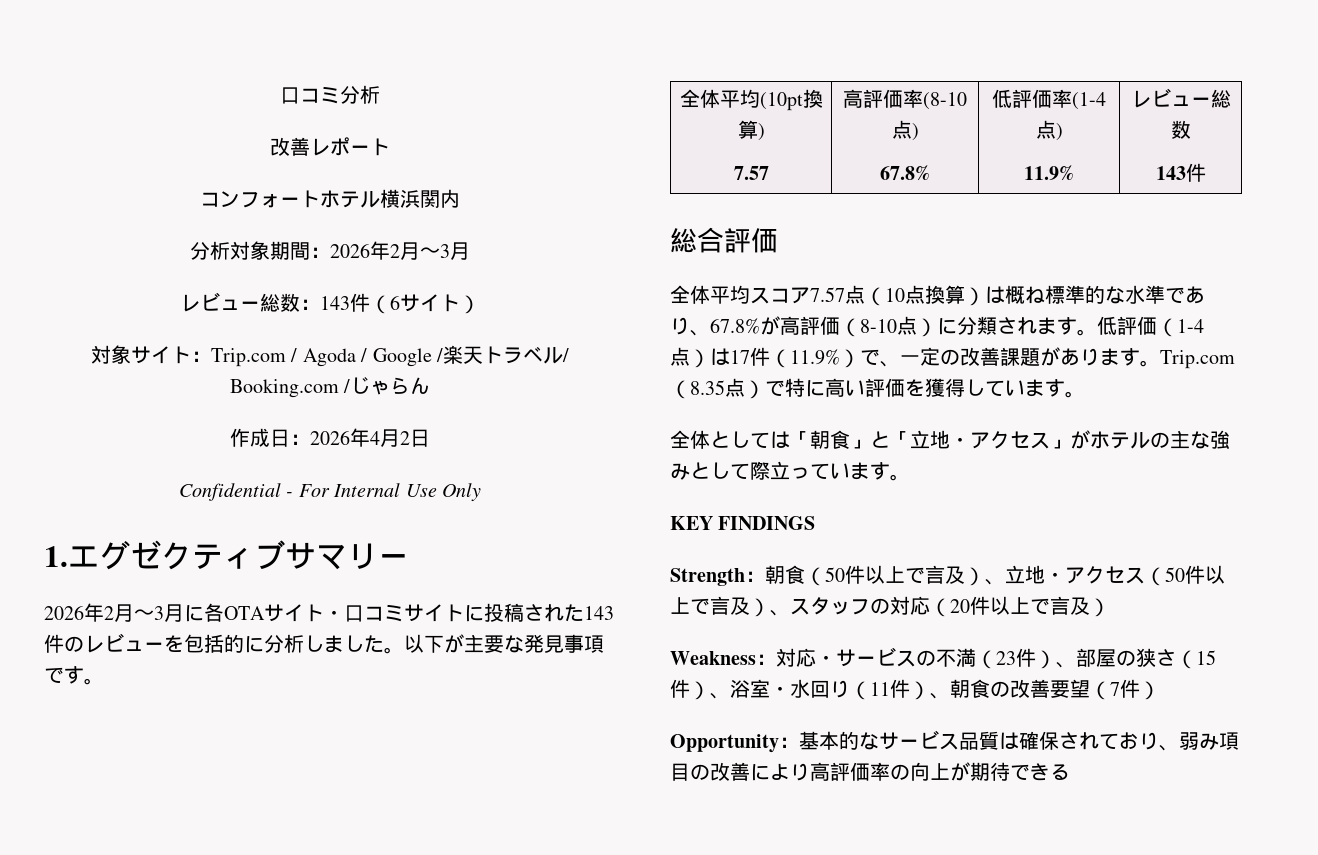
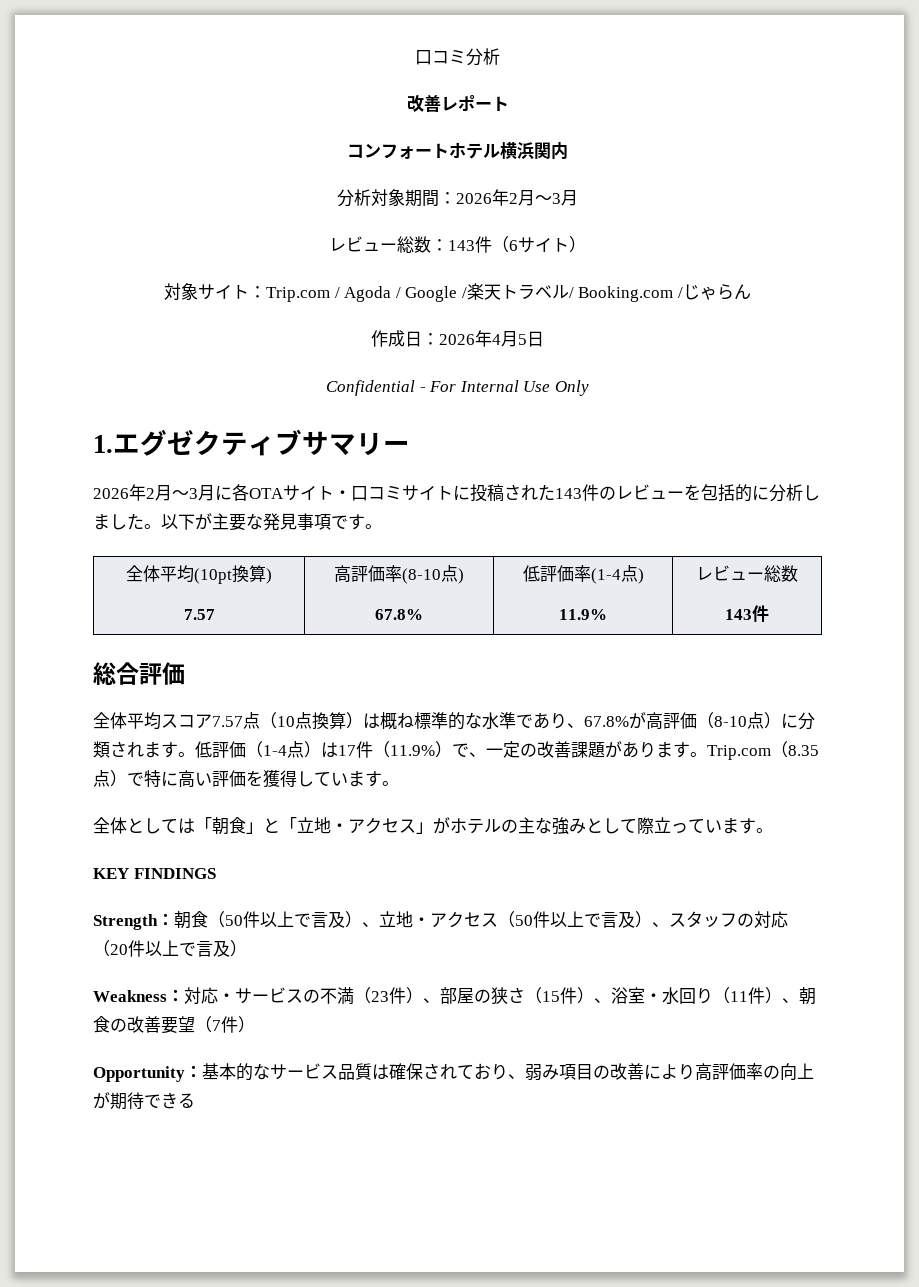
[400,431,410,445] 2 -> [518,334,527,345] 5

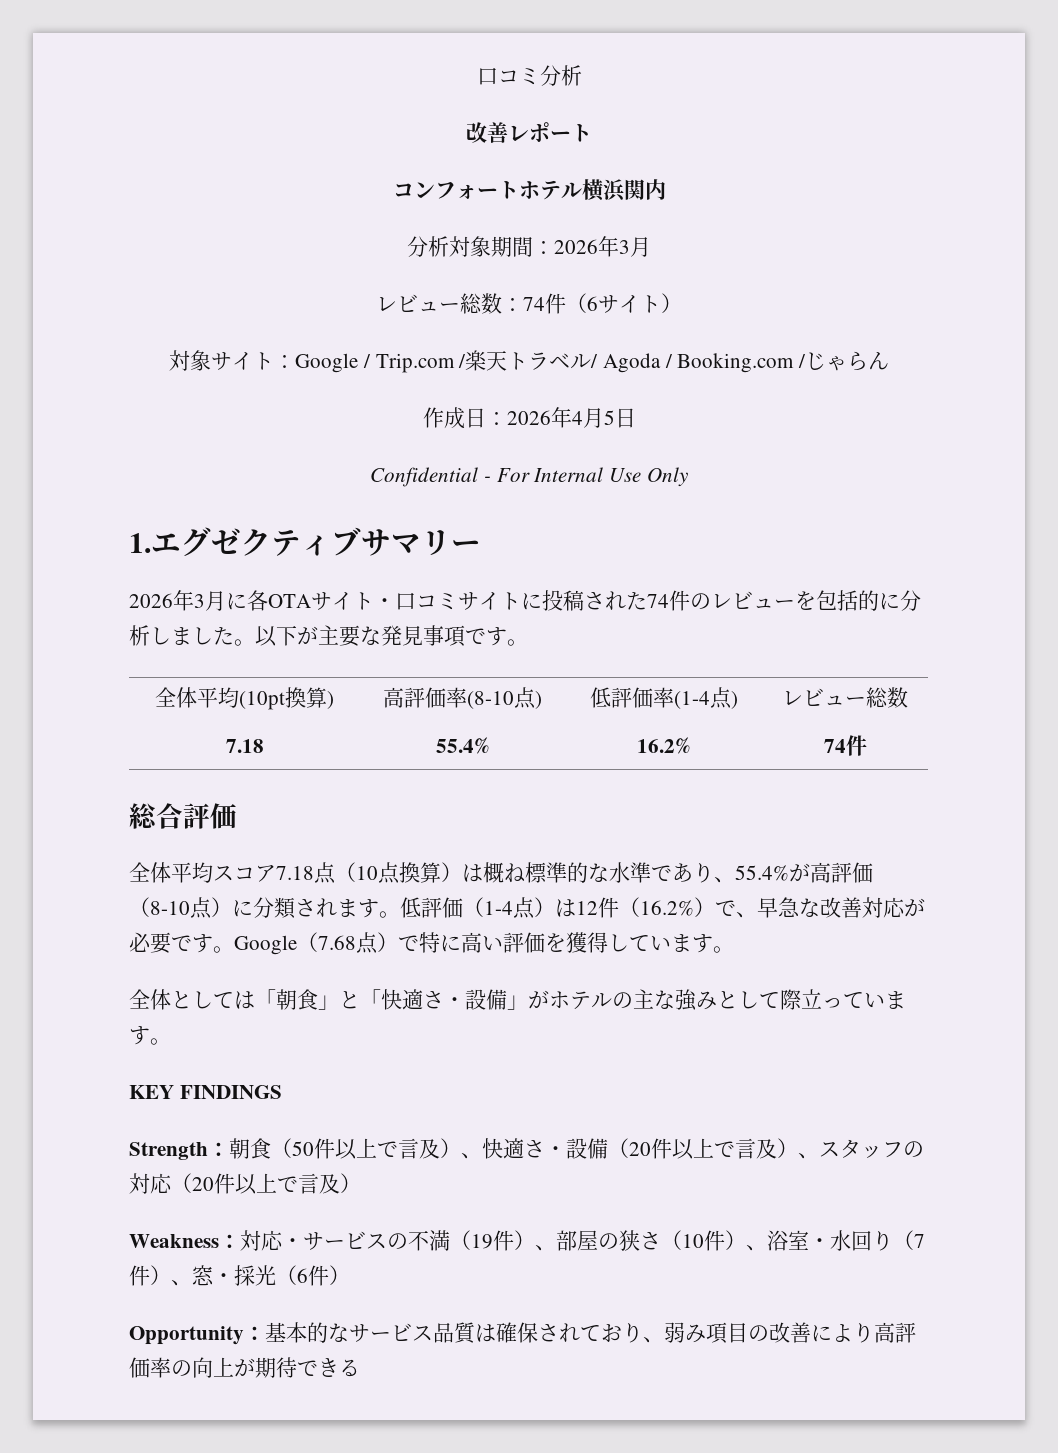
[509,190,552,206] 2月〜 -> (619, 246) none
[448,240,475,251] 143 -> [523,297,545,311] 74
[265,286,458,302] Trip.com / Agoda / Google -> [295,353,455,373] Google / Trip.com
(574, 292) none -> [602,353,673,373] Agoda /
[146,485,189,501] 2月〜 -> (194, 600) none
[555,488,582,499] 143 -> [647,594,669,608] 74
[183,609,215,620] 7.57 -> [225,739,264,753] 7.18
[375,609,423,620] 67.8% -> [435,737,490,754] 55.4%
[559,609,607,620] 11.9% -> [637,737,691,754] 16.2%
[725,609,752,620] 143 -> [823,739,846,753] 74
[212,716,243,727] 7.57 -> [276,866,314,880] 7.18
[584,716,629,727] 67.8% -> [735,865,789,881] 55.4%
[338,741,819,760] 17件（11.9%）で、一定の改善課題があります。Trip.com（8.35 -> [576,897,925,918] [129,932,356,955] 12件（16.2%）で、早急な改善対応が必要です。Google（7.68
[297,817,416,834] 立地・アクセス -> [381,989,507,1010] 快適さ・設備
[379,911,533,928] 立地・アクセス（50 -> [482,1138,651,1159] 快適さ・設備（20
[371,991,389,1002] 23 -> [471,1234,493,1249] 19
[542,991,560,1002] 15 -> [682,1234,704,1248] 10
[730,987,816,1005] [93,1016,221,1034] 11件）、朝食の改善要望（7 -> [914,1234,925,1248] [129,1265,308,1286] 7件）、窓・採光（6

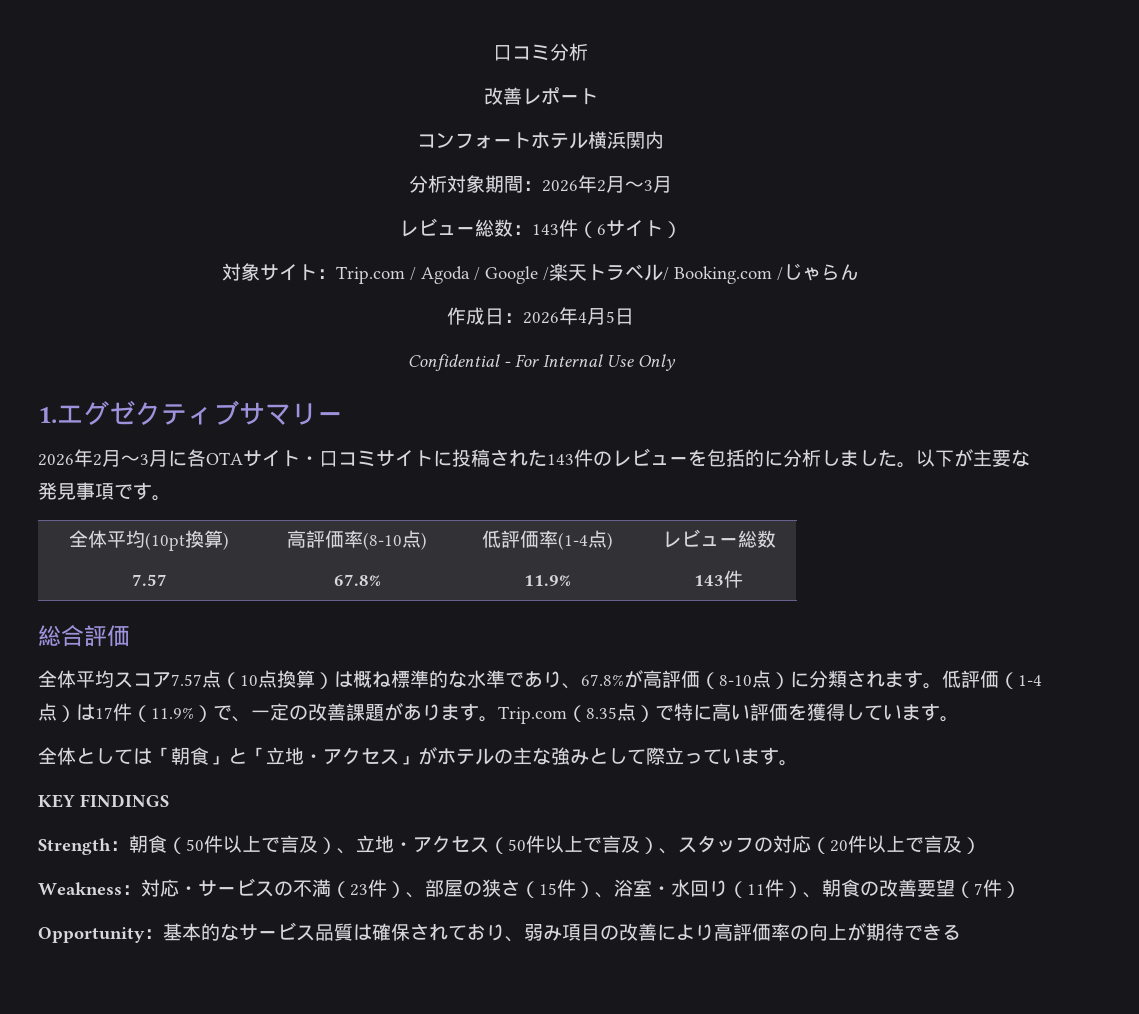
(619, 246) none -> [597,176,644,193] 2月〜
[523,297,545,311] 74 -> [532,224,559,235] 143
[295,353,455,373] Google / Trip.com -> [336,266,538,284] Trip.com / Agoda / Google
[602,353,673,373] Agoda / -> (669, 274) none
(194, 600) none -> [93,450,140,467] 2月〜
[647,594,669,608] 74 -> [547,454,574,465] 143
[225,739,264,753] 7.18 -> [131,574,167,586] 7.57
[435,737,490,754] 55.4% -> [333,574,381,586] 67.8%
[637,737,691,754] 16.2% -> [524,575,571,586] 11.9%
[823,739,846,753] 74 -> [694,575,724,586] 143
[276,866,314,880] 7.18 -> [171,674,202,686] 7.57
[735,865,789,881] 55.4% -> [581,674,624,686] 67.8%
[576,897,925,918] [129,932,356,955] 12件（16.2%）で、早急な改善対応が必要です。Google（7.68 -> [95,703,617,724] 17件（11.9%）で、一定の改善課題があります。Trip.com（8.35
[381,989,507,1010] 快適さ・設備 -> [266,747,399,765] 立地・アクセス
[482,1138,651,1159] 快適さ・設備（20 -> [356,835,526,854] 立地・アクセス（50
[471,1234,493,1249] 19 -> [350,884,368,896] 23
[682,1234,704,1248] 10 -> [539,883,557,895] 15
[914,1234,925,1248] [129,1265,308,1286] 7件）、窓・採光（6 -> [747,879,983,898] 11件）、朝食の改善要望（7

